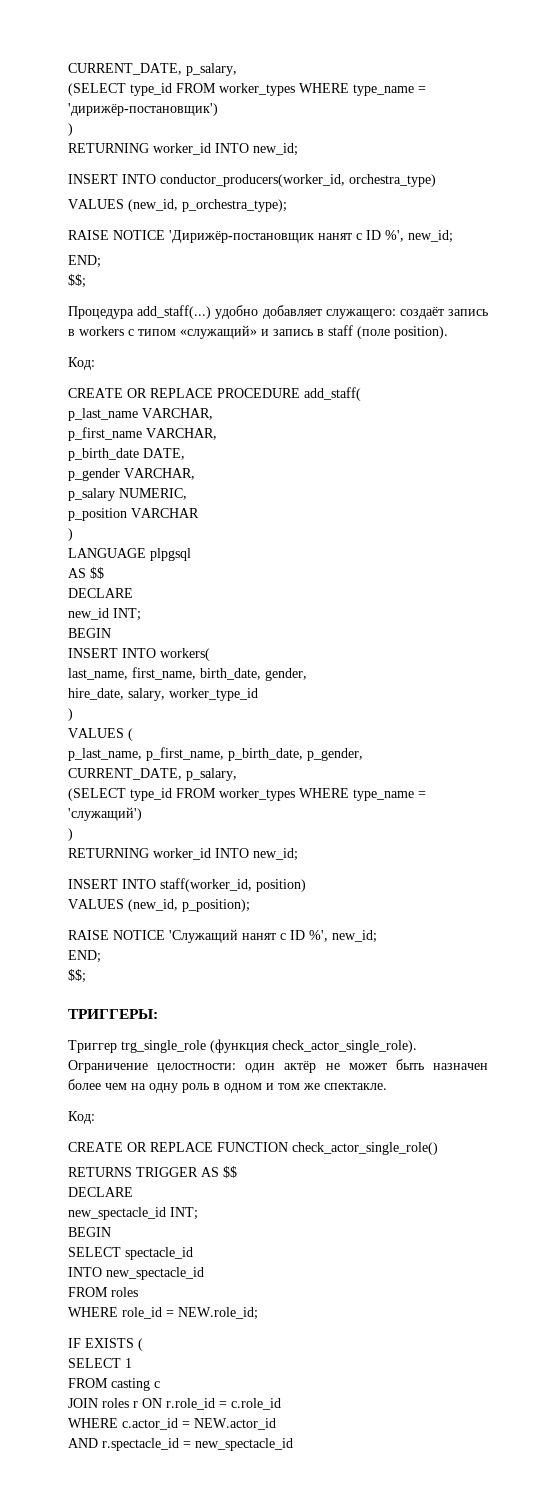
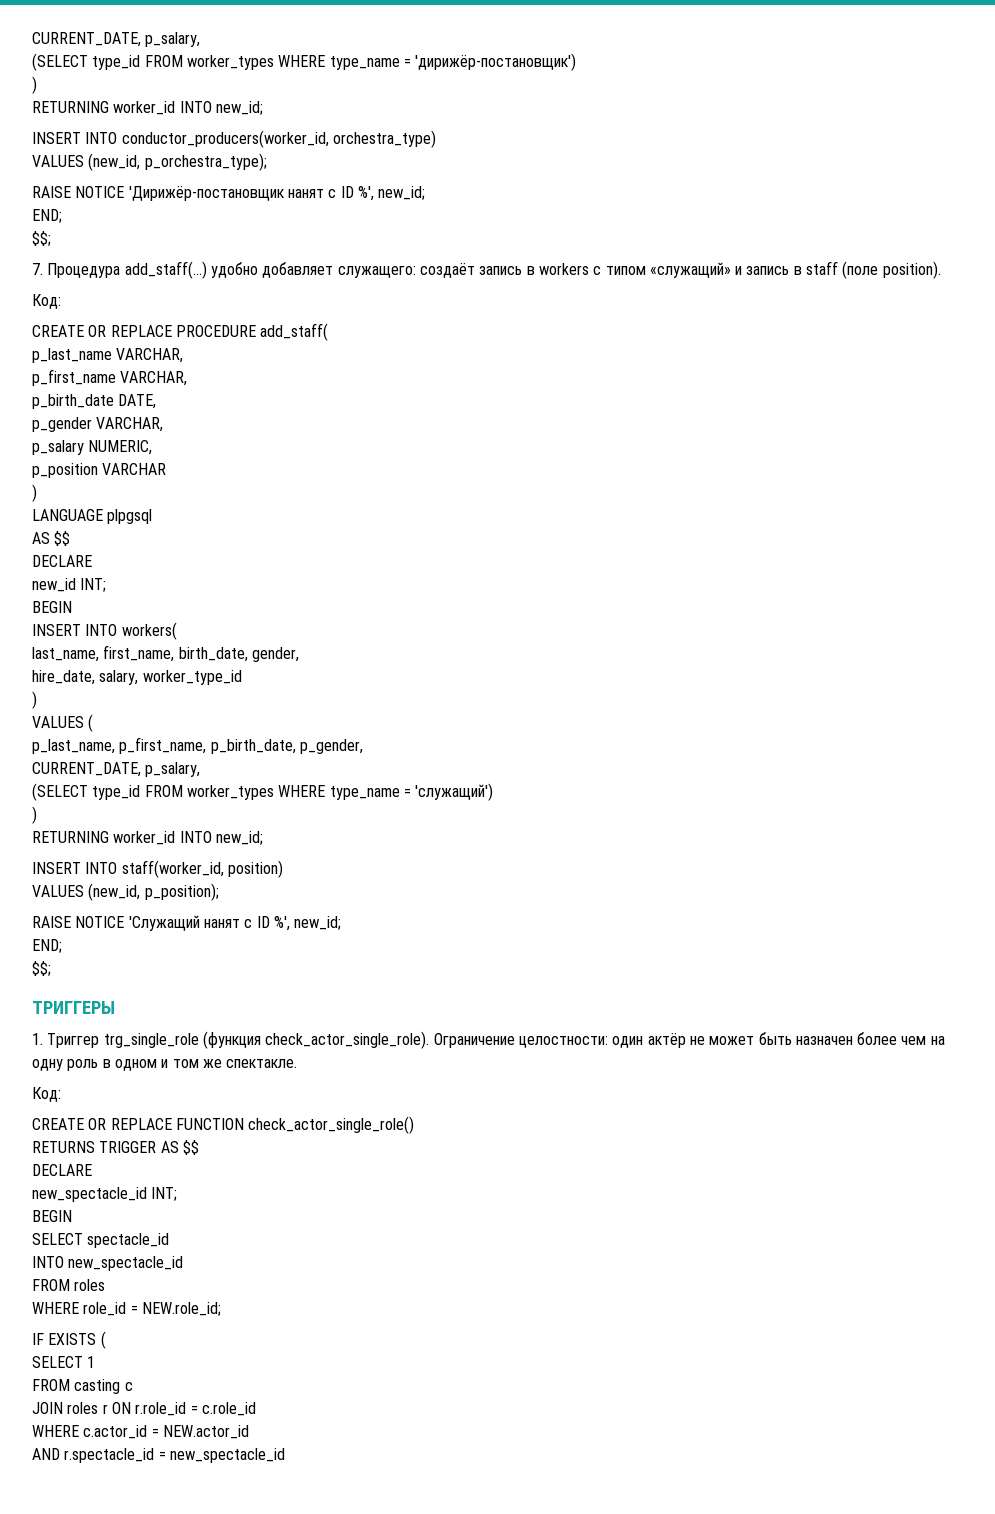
(86, 281) none -> [32,263,43,275] 7.
[68,1009,158,1019] ТРИГГЕРЫ: // -> [32,1001,115,1014] [32,1033,43,1045] ТРИГГЕРЫ // 1.

